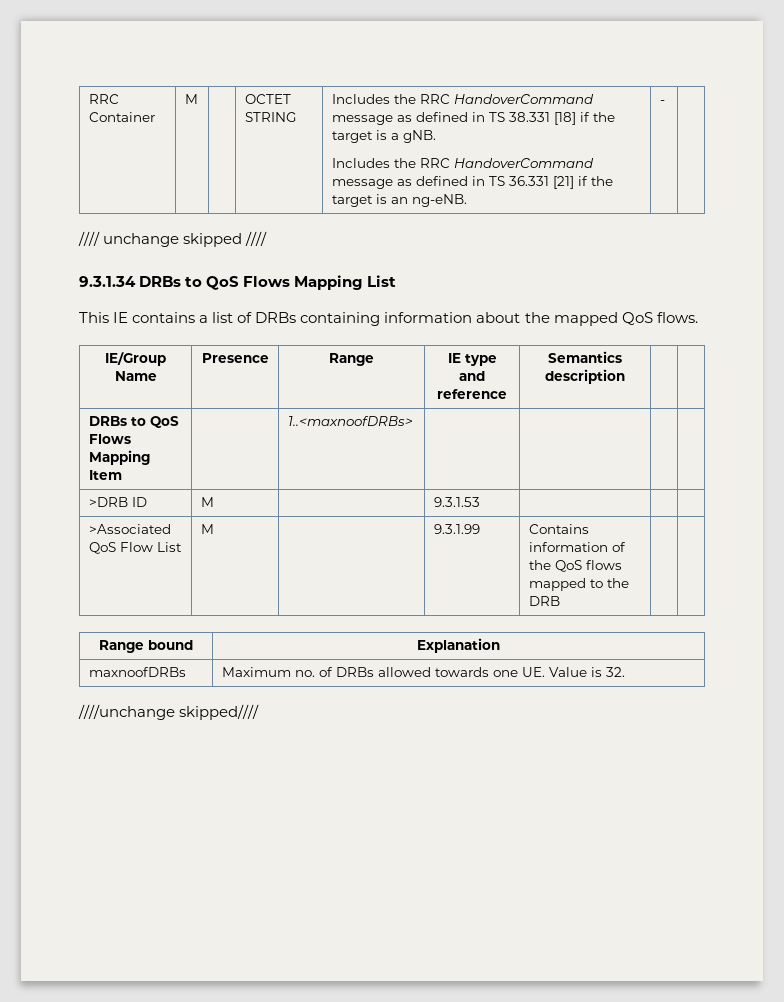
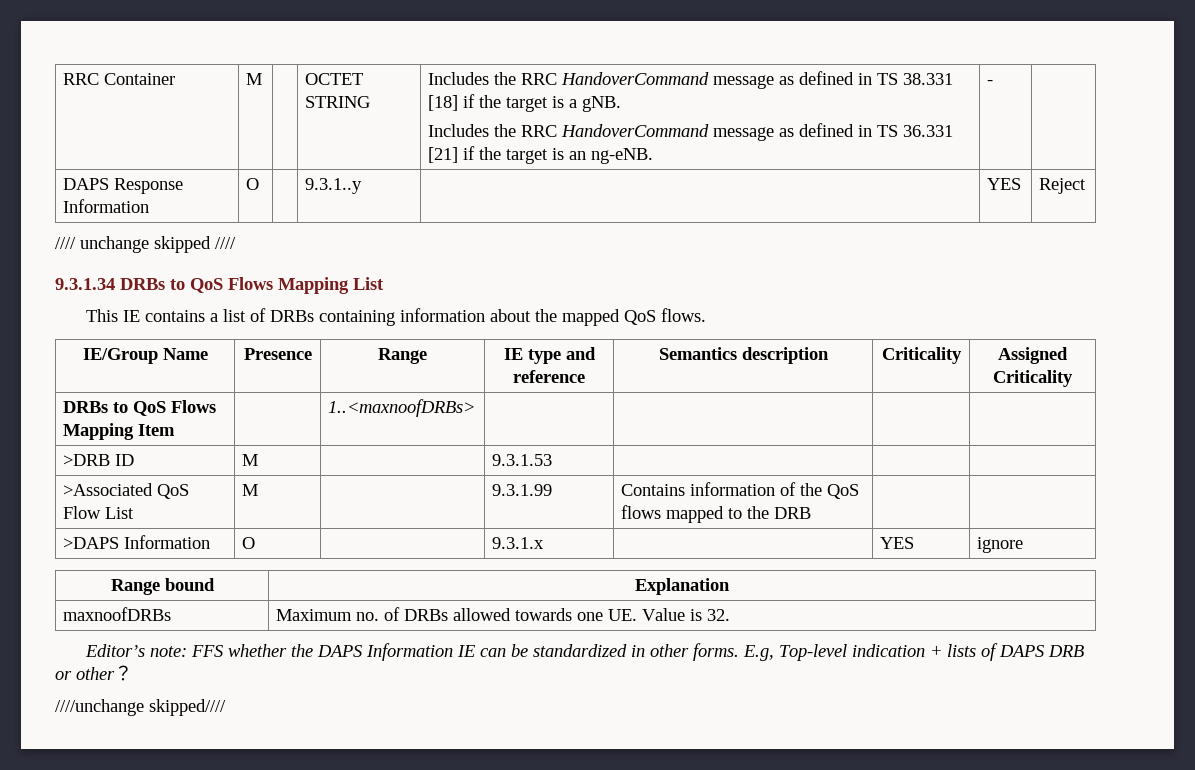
(665, 102) none -> [63,178,184,194] [63,199,150,213] [246,178,260,190] [305,178,363,194] [987,178,1022,190] [1039,178,1087,194] // DAPS Response Information | O | | 9.3.1..y | | YES | Reject
(625, 376) | -> [881,347,962,364] [998,347,1068,364] [993,370,1073,387] Criticality | Assigned Criticality
(560, 601) none -> [63,535,211,549] [242,537,256,549] [492,537,545,549] [880,537,915,549] [977,537,1024,553] // >DAPS Information | O | | 9.3.1.x | | YES | ignore
(625, 672) none -> [85,643,1085,661] [55,665,133,681] // Editor’s note: FFS whether the DAPS Information IE can be standardized in other forms. E.g, Top-level indication + lists of DAPS DRB or other？

